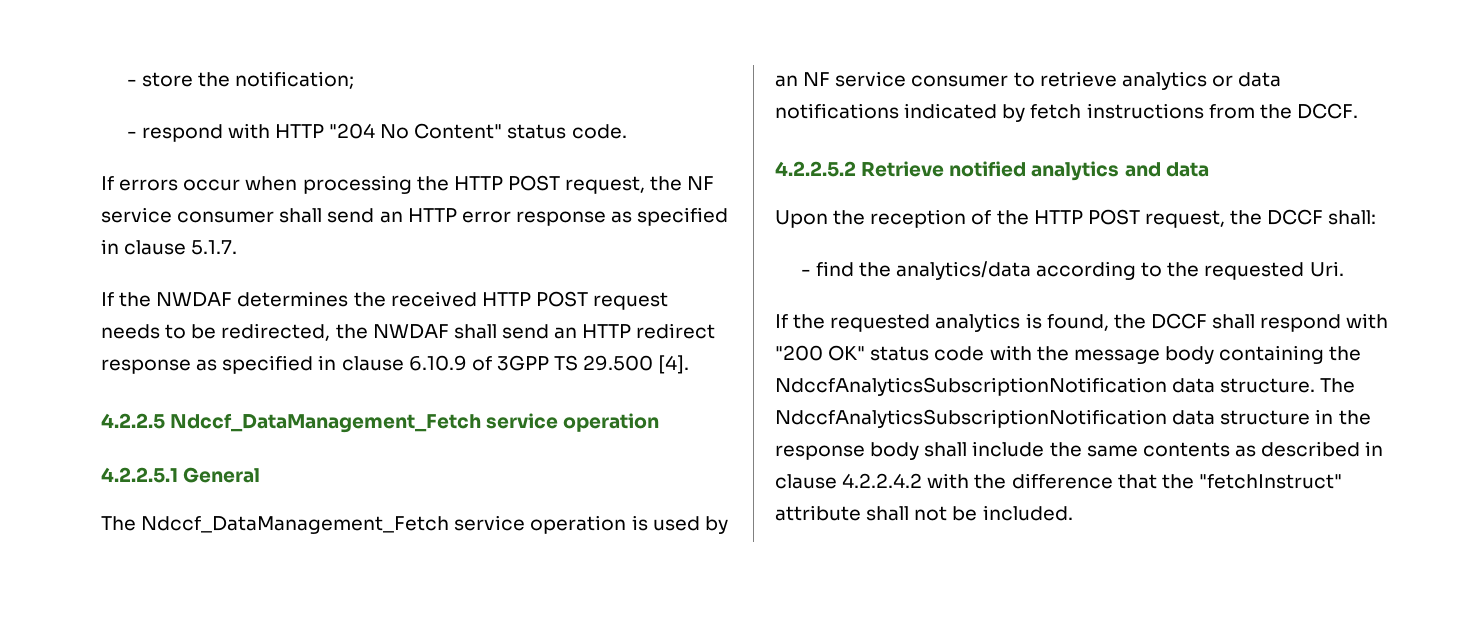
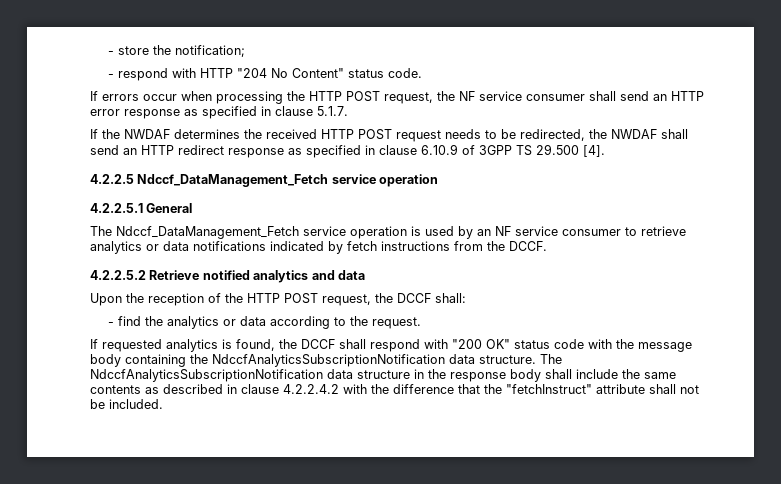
[895,261,1031,280] analytics/data -> [167,316,267,329] analytics or data
[1204,261,1344,280] [775,314,826,329] requested Uri. // If the -> [372,317,422,329] [90,339,98,349] request. // If

